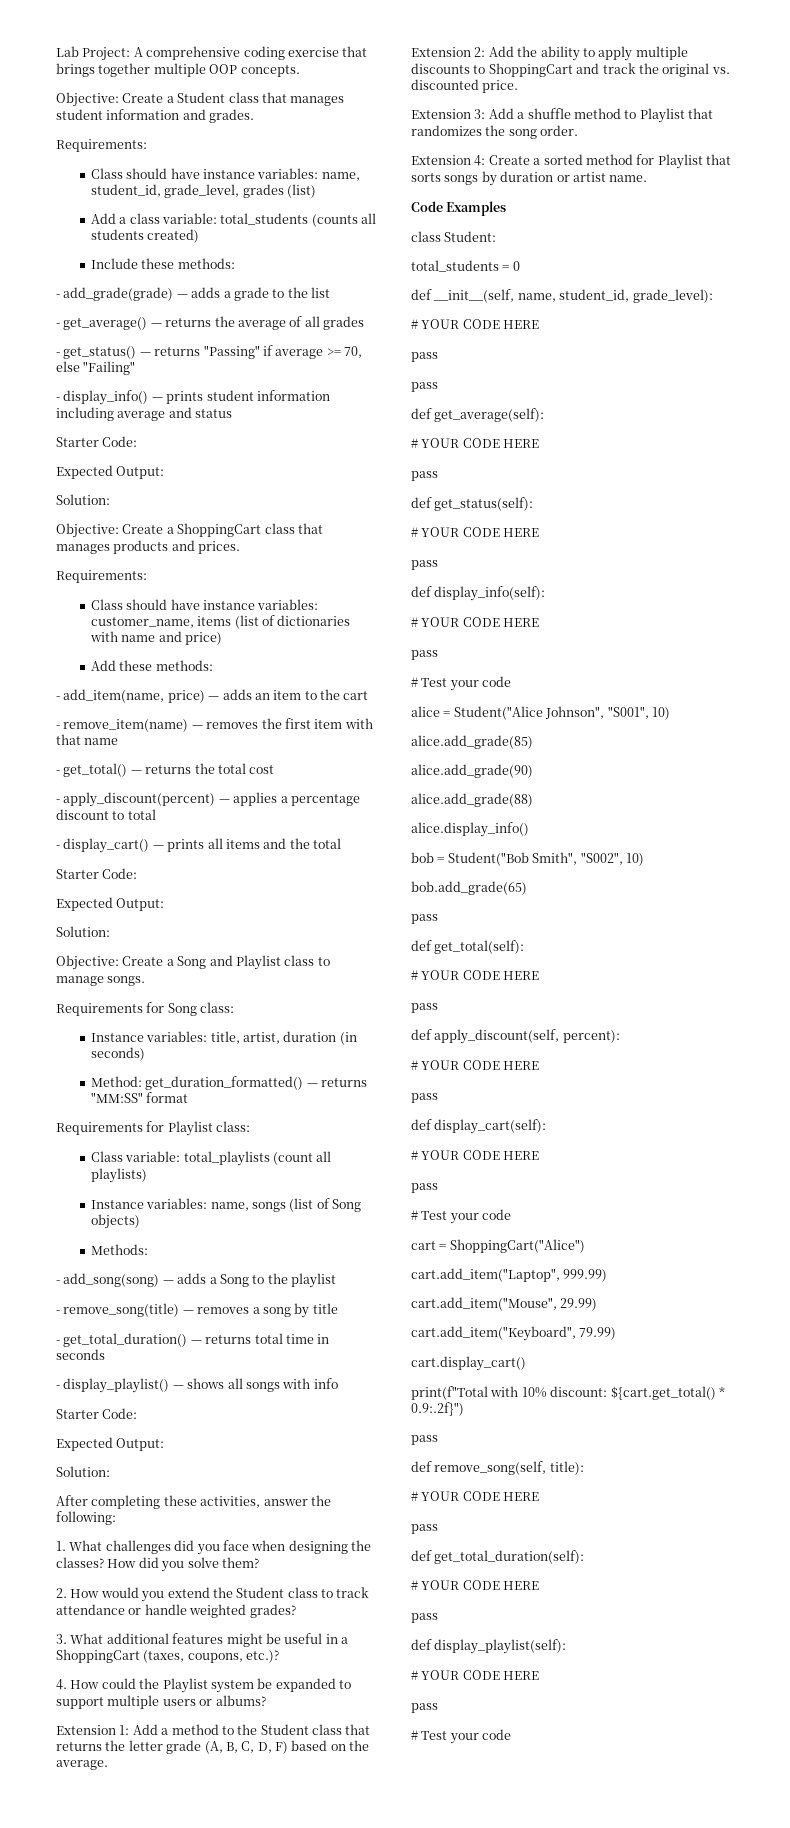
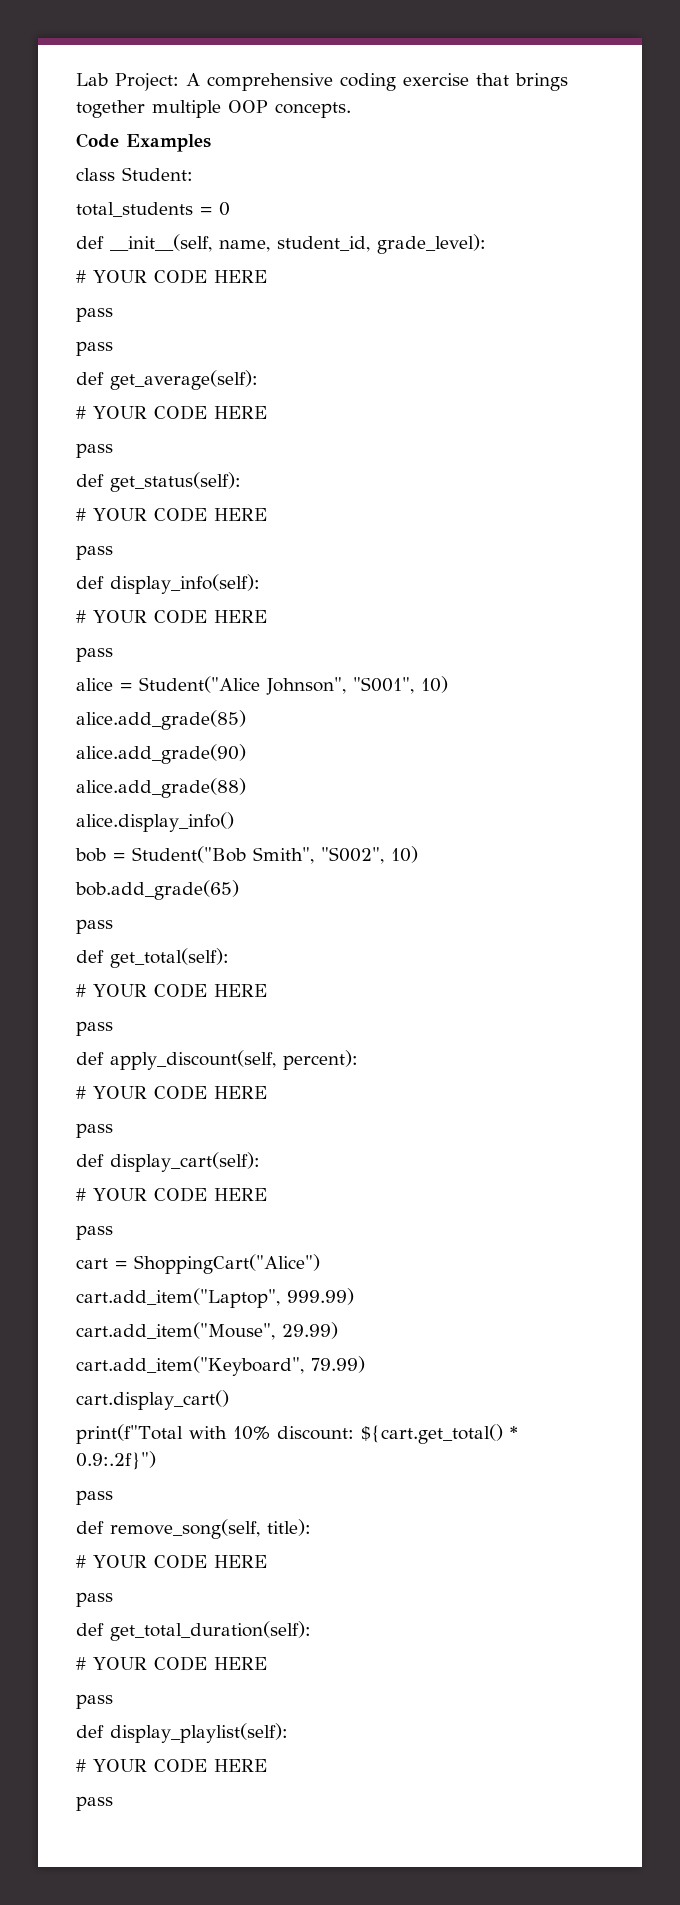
[56,92,345,107] [56,109,255,123] [56,139,147,152] [90,168,360,181] [90,184,316,198] [90,213,377,227] [90,229,200,243] [90,258,235,269] [56,287,330,301] [56,316,364,330] [56,345,362,359] [56,361,136,375] [56,390,330,405] [56,407,233,421] [56,436,138,447] [56,465,165,479] [56,494,110,505] [56,523,323,538] [56,540,241,554] [56,570,147,583] [90,599,319,610] [90,615,351,629] [89,631,222,645] [90,660,213,671] [56,689,369,703] [56,718,373,732] [56,734,119,745] [56,763,275,777] [56,792,360,807] [56,809,156,820] [56,838,341,853] [56,868,138,879] [56,897,165,911] [56,926,110,937] [56,955,330,970] [56,976,146,986] [56,1002,235,1016] [90,1031,357,1045] [90,1047,145,1061] [90,1076,367,1090] [90,1092,189,1103] [56,1121,251,1136] [90,1151,332,1166] [90,1168,147,1183] [90,1198,362,1212] [90,1214,140,1229] [90,1244,148,1255] [56,1273,336,1288] [56,1303,338,1318] [56,1333,330,1347] [56,1349,105,1360] [56,1378,338,1393] [56,1408,138,1419] [56,1437,165,1451] [56,1466,110,1477] [56,1495,331,1509] [56,1511,116,1525] [56,1540,371,1555] [56,1557,259,1572] [56,1587,370,1602] [56,1604,296,1618] [56,1633,348,1647] [56,1649,280,1663] [56,1678,351,1693] [56,1695,266,1709] [56,1724,371,1735] [56,1740,370,1754] [56,1760,108,1770] [411,46,688,61] [411,63,730,77] [411,79,519,93] [411,108,713,123] [411,125,579,139] [411,154,731,169] [411,171,648,186] // Objective: Create a Student class that manages student information and grades. // Requirements: // Class should have instance variables: name, student_id, grade_level, grades (list) // Add a class variable: total_students (counts all students created) // Include these methods: // - add_grade(grade) — adds a grade to the list // - get_average() — returns the average of all grades // - get_status() — returns "Passing" if average >= 70, else "Failing" // - display_info() — prints student information including average and status // Starter Code: // Expected Output: // Solution: // Objective: Create a ShoppingCart class that manages products and prices. // Requirements: // Class should have instance variables: customer_name, items (list of dictionaries with name and price) // Add these methods: // - add_item(name, price) — adds an item to the cart // - remove_item(name) — removes the first item with that name // - get_total() — returns the total cost // - apply_discount(percent) — applies a percentage discount to total // - display_cart() — prints all items and the total // Starter Code: // Expected Output: // Solution: // Objective: Create a Song and Playlist class to manage songs. // Requirements for Song class: // Instance variables: title, artist, duration (in seconds) // Method: get_duration_formatted() — returns "MM:SS" format // Requirements for Playlist class: // Class variable: total_playlists (count all playlists) // Instance variables: name, songs (list of Song objects) // Methods: // - add_song(song) — adds a Song to the playlist // - remove_song(title) — removes a song by title // - get_total_duration() — returns total time in seconds // - display_playlist() — shows all songs with info // Starter Code: // Expected Output: // Solution: // After completing these activities, answer the following: // 1. What challenges did you face when designing the classes? How did you solve them? // 2. How would you extend the Student class to track attendance or handle weighted grades? // 3. What additional features might be useful in a ShoppingCart (taxes, coupons, etc.)? // 4. How could the Playlist system be expanded to support multiple users or albums? // Extension 1: Add a method to the Student class that returns the letter grade (A, B, C, D, F) based on the average. // Extension 2: Add the ability to apply multiple discounts to ShoppingCart and track the original vs. discounted price. // Extension 3: Add a shuffle method to Playlist that randomizes the song order. // Extension 4: Create a sorted method for Playlist that sorts songs by duration or artist name. -> (351, 110) none
[411,676,512,691] // # Test your code -> (113, 654) none
[411,1209,512,1224] // # Test your code -> (113, 1232) none
[411,1729,512,1744] // # Test your code -> (113, 1803) none

